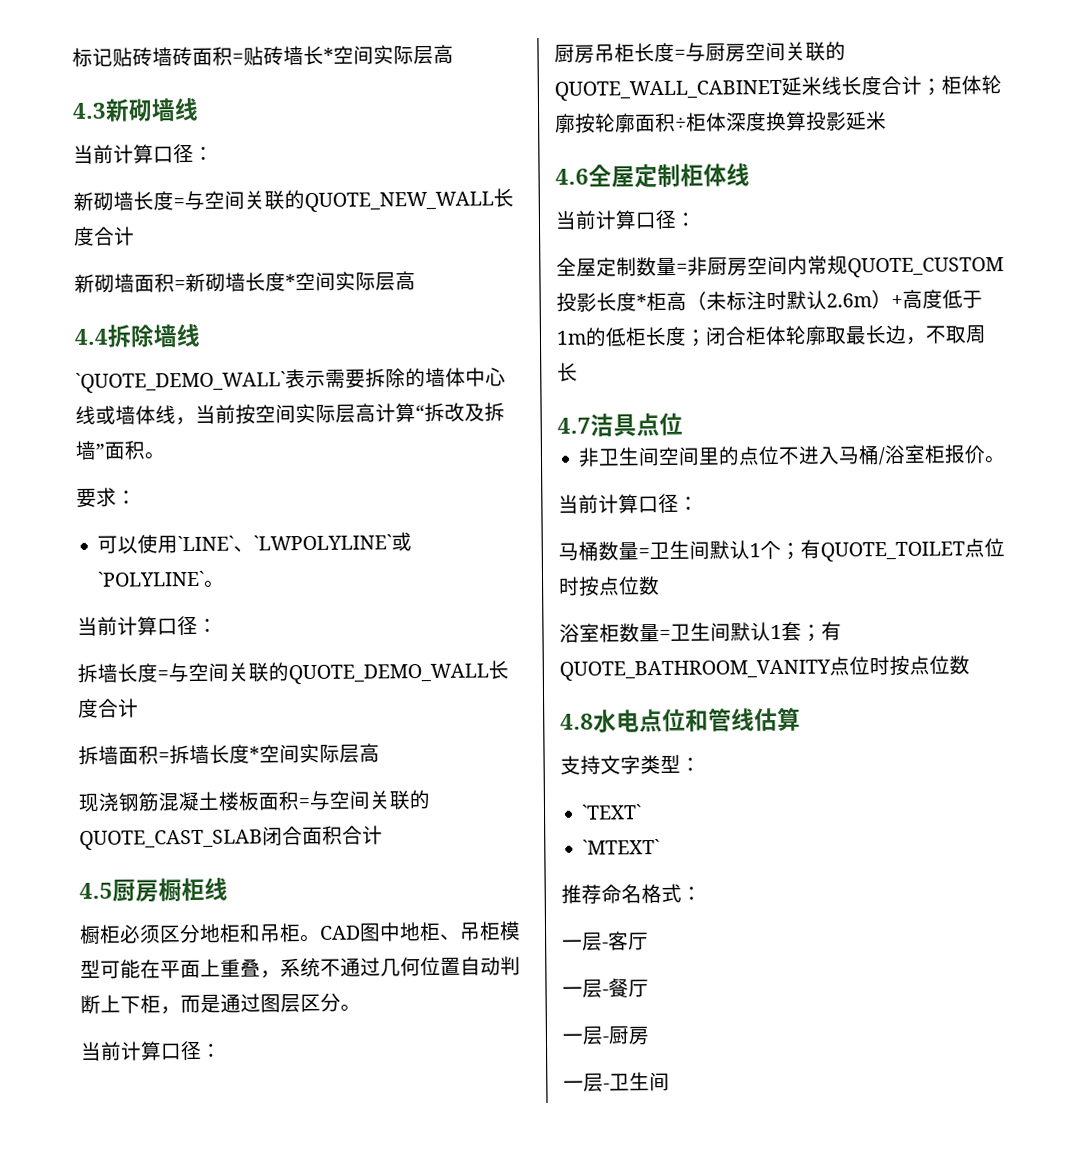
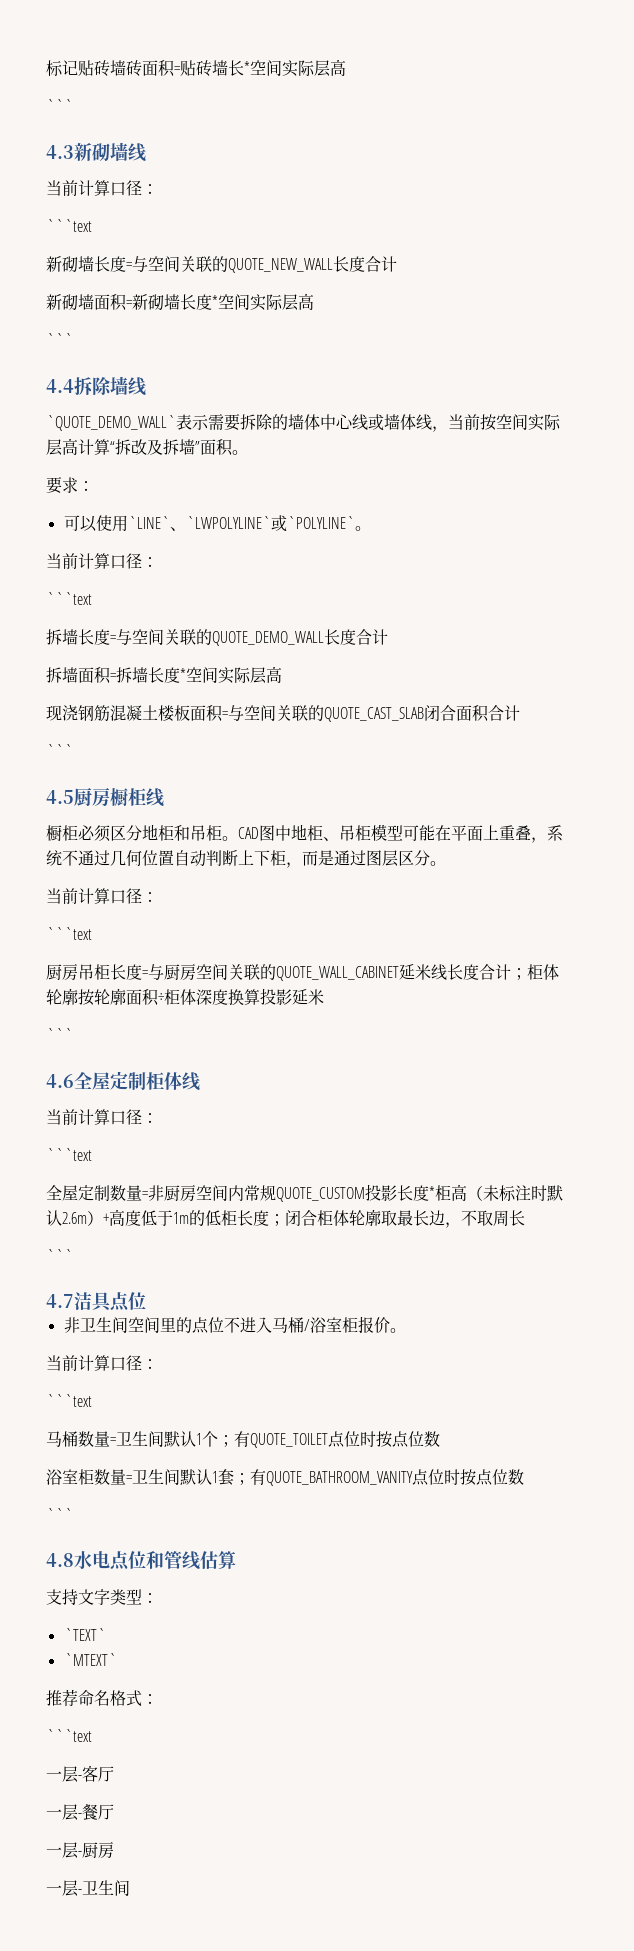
(454, 54) none -> [46,99,73,112] // ```
(214, 153) none -> [46,219,92,232] // ```text
(416, 281) none -> [46,333,73,346] // ```
(218, 625) none -> [46,592,92,605] // ```text
(383, 835) none -> [46,744,73,757] // ```
(222, 1050) none -> [46,927,92,940] // ```text
(887, 121) none -> [46,1028,73,1041] // ```
(697, 219) none -> [46,1148,92,1161] // ```text
(578, 372) none -> [46,1249,73,1262] // ```
(699, 503) none -> [46,1394,92,1407] // ```text
(970, 665) none -> [46,1508,73,1521] // ```
(702, 893) none -> [46,1729,92,1742] // ```text

